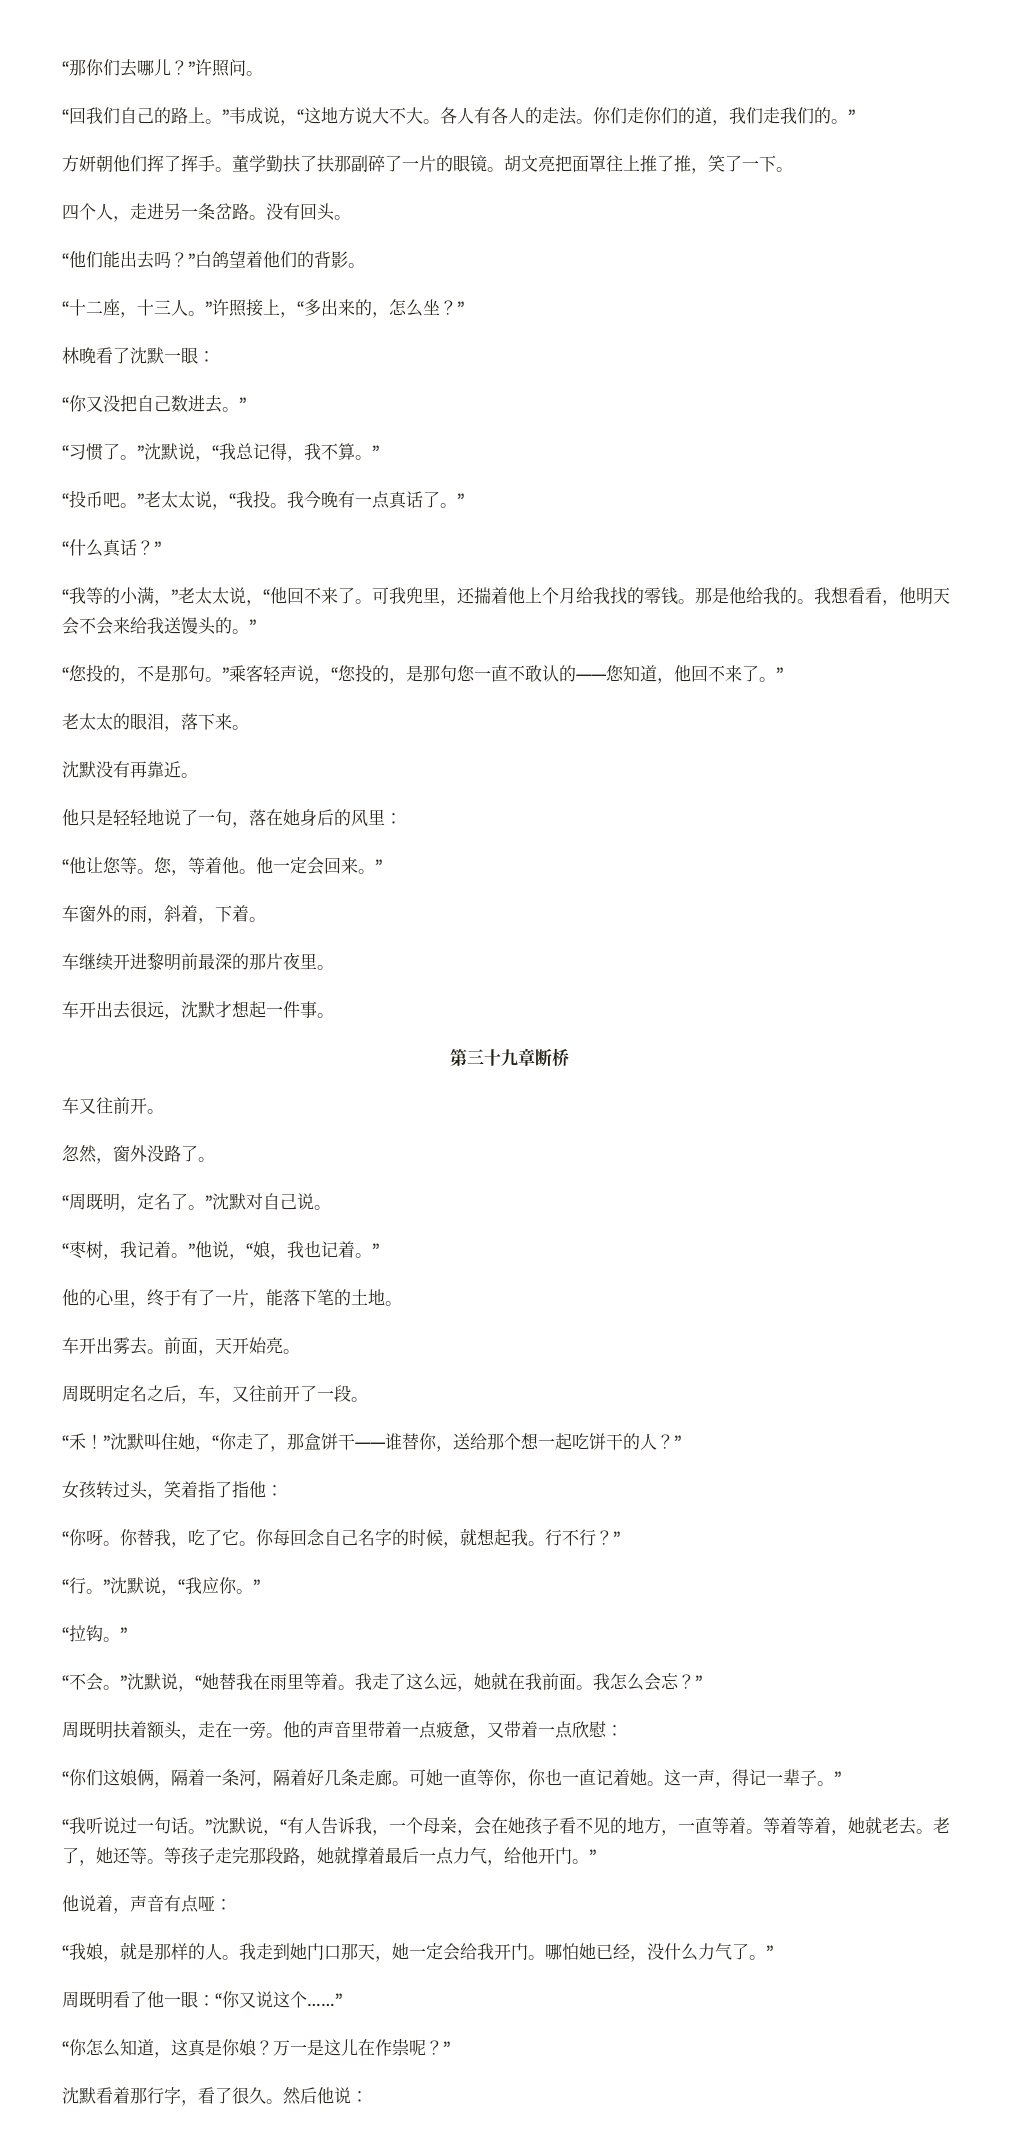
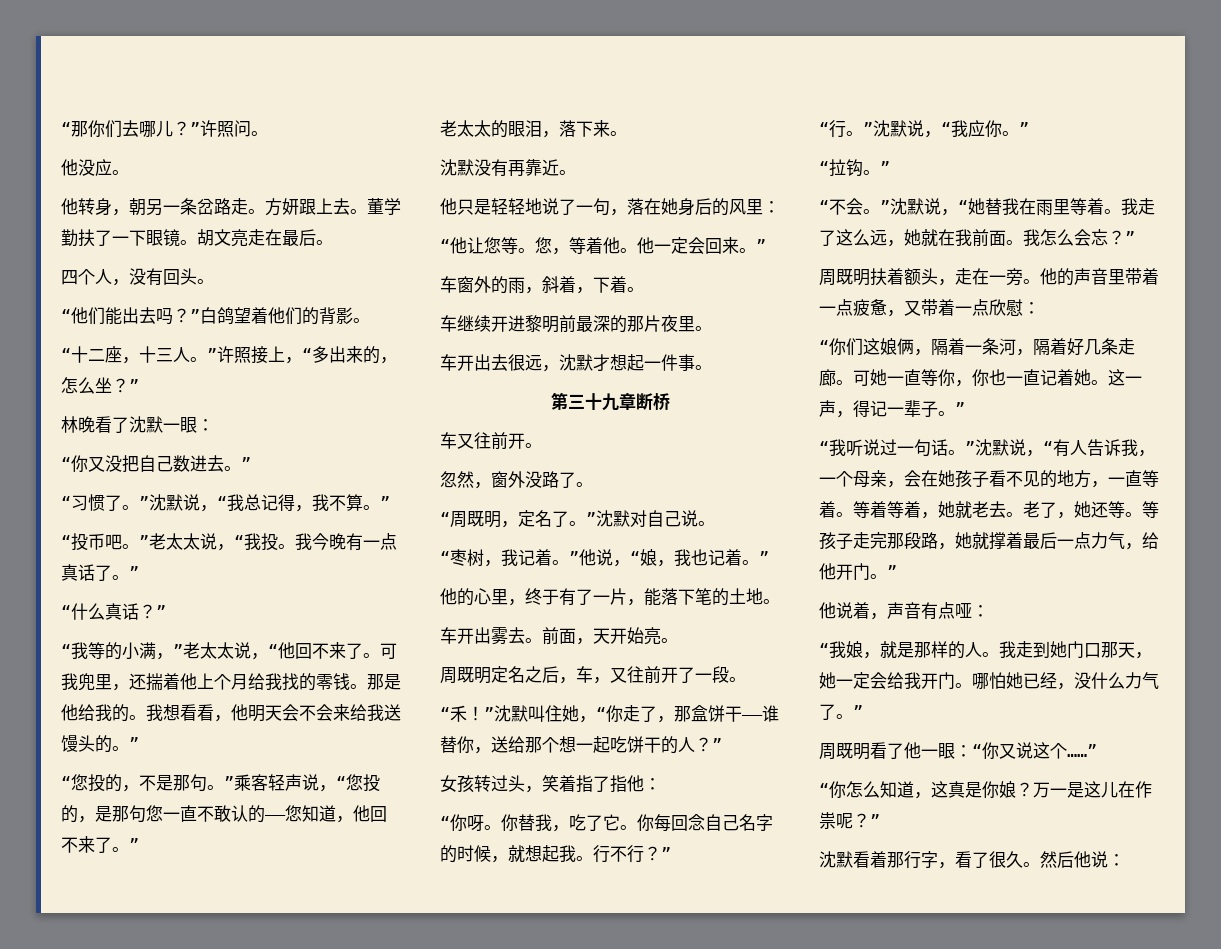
[62,107,855,126] [62,154,776,174] “回我们自己的路上。”韦成说，“这地方说大不大。各人有各人的走法。你们走你们的道，我们走我们的。” // 方妍朝他们挥了挥手。董学勤扶了扶那副碎了一片的眼镜。胡文亮把面罩往上推了推，笑了一下 -> [61,159,129,176] [61,198,401,216] [61,229,316,247] 他没应。 // 他转身，朝另一条岔路走。方妍跟上去。董学勤扶了一下眼镜。胡文亮走在最后
[130,203,266,220] 走进另一条岔路。 -> (129, 282) none

